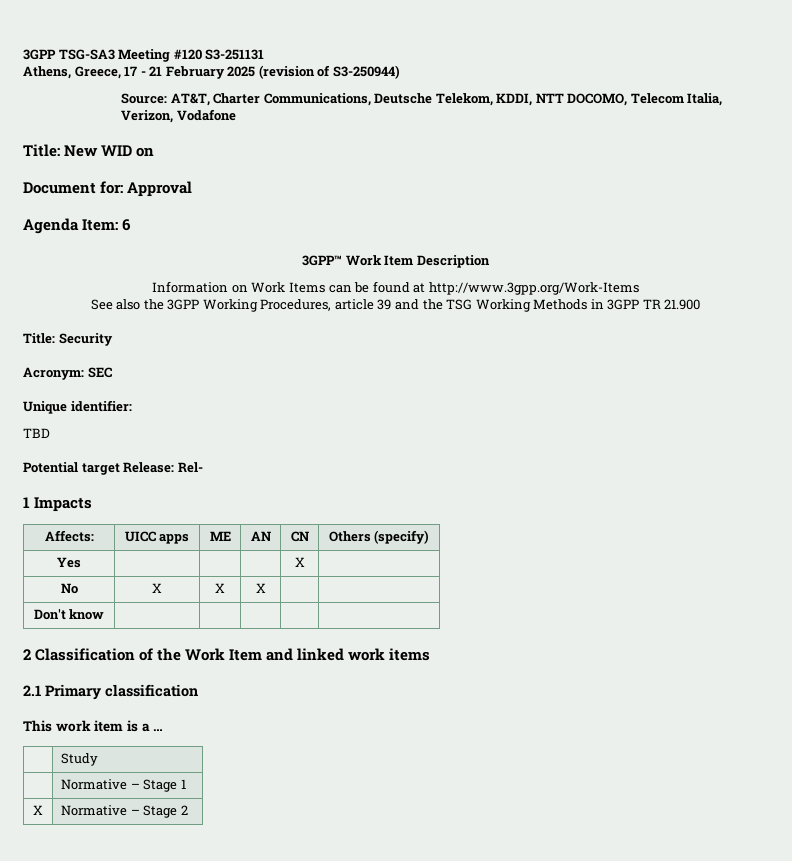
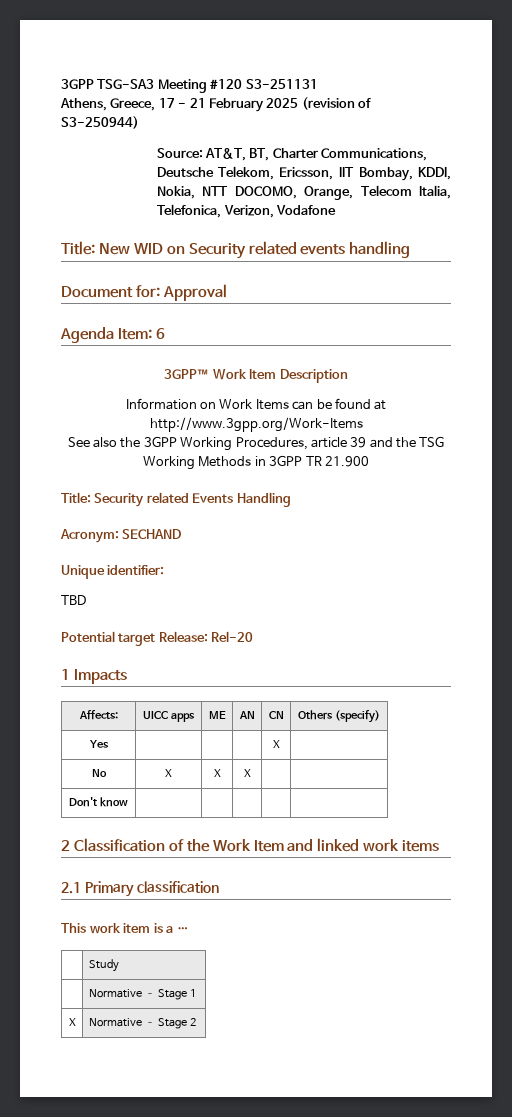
(210, 99) none -> [249,148,270,161] BT,
[496,93,533,106] KDDI, -> [279,167,452,181] [156,186,195,199] Ericsson, IIT Bombay, KDDI, Nokia,
(628, 99) none -> [304,186,354,200] Orange,
(723, 99) none -> [156,204,222,218] Telefonica,
(155, 152) none -> [188,241,411,259] Security related events handling
(113, 339) none -> [146,492,291,507] related Events Handling
[87,367,112,378] SEC -> [122,529,182,539] SECHAND
[177,462,203,473] Rel- -> [211,631,254,642] Rel-20

